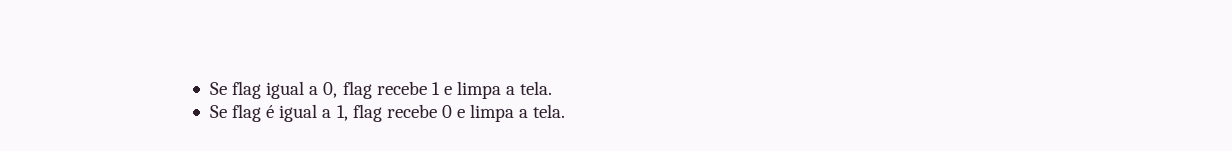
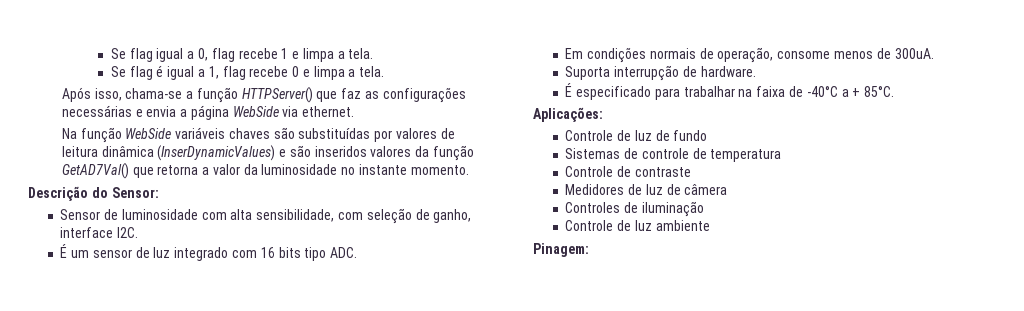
(566, 111) none -> [61,87,466,103] [61,105,355,120] [61,127,455,143] [61,145,474,161] [61,163,469,179] [28,186,159,201] [60,208,472,224] [60,227,139,238] [60,244,358,261] [565,47,934,63] [565,65,756,81] [565,83,895,100] [533,107,603,122] [565,130,708,141] [565,148,782,162] [565,166,691,177] [565,184,728,195] [565,201,704,217] [565,220,710,231] [533,243,589,257] // Após isso, chama-se a função HTTPServer() que faz as configurações necessárias e envia a página WebSide via ethernet. // Na função WebSide variáveis chaves são substituídas por valores de leitura dinâmica (InserDynamicValues) e são inseridos valores da função GetAD7Val() que retorna a valor da luminosidade no instante momento. // Descrição do Sensor: // Sensor de luminosidade com alta sensibilidade, com seleção de ganho, interface I2C. // É um sensor de luz integrado com 16 bits tipo ADC. // Em condições normais de operação, consome menos de 300uA. // Suporta interrupção de hardware. // É especificado para trabalhar na faixa de -40°C a + 85°C. // Aplicações: // Controle de luz de fundo // Sistemas de controle de temperatura // Controle de contraste // Medidores de luz de câmera // Controles de iluminação // Controle de luz ambiente // Pinagem:

